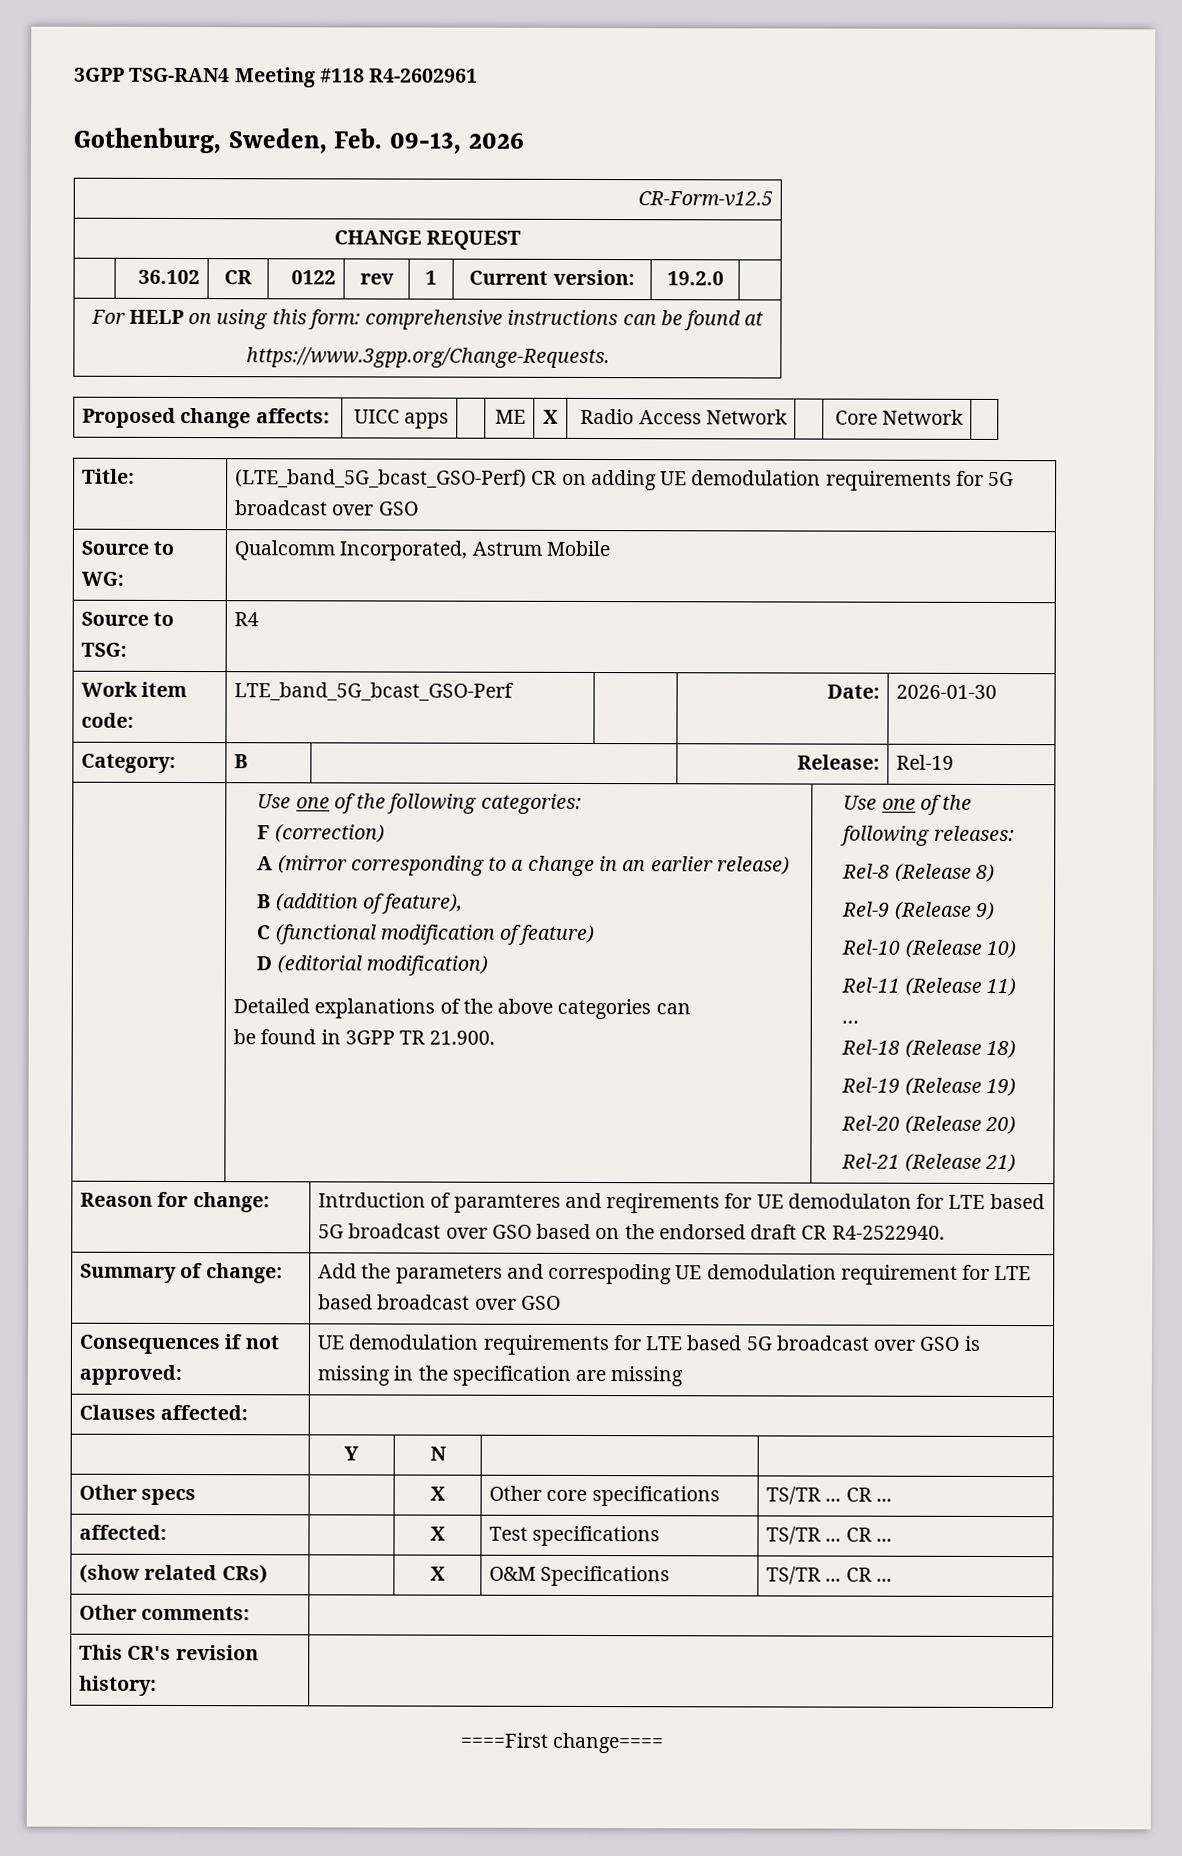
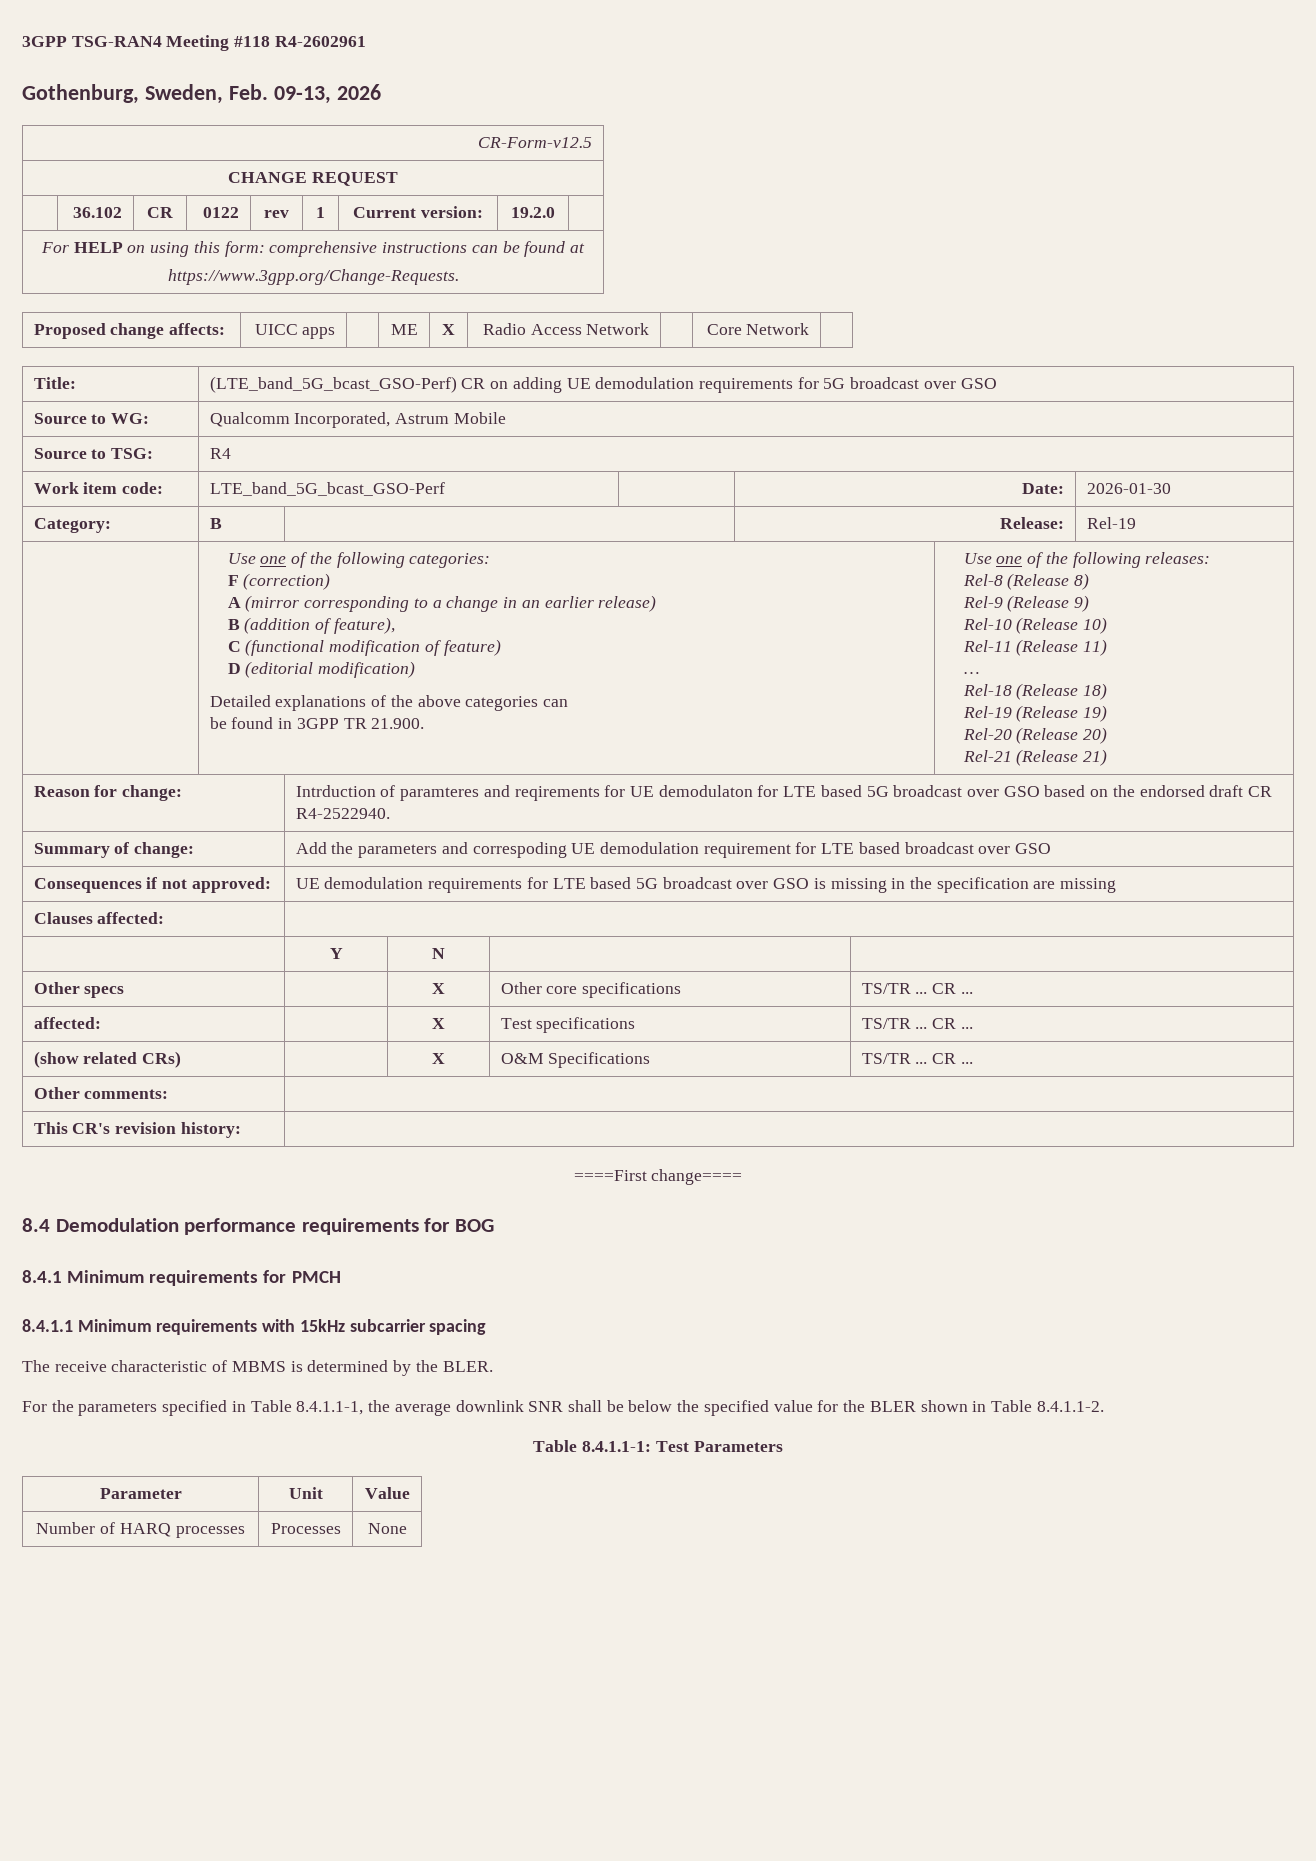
(665, 1743) none -> [22,1218,494,1235] [22,1270,341,1286] [22,1319,487,1335] [22,1360,493,1376] [22,1400,1104,1416] [533,1440,783,1452] [99,1488,182,1499] [288,1487,323,1499] [364,1487,410,1499] [36,1522,245,1538] [270,1523,341,1534] [367,1523,407,1534] // 8.4 Demodulation performance requirements for BOG // 8.4.1 Minimum requirements for PMCH // 8.4.1.1 Minimum requirements with 15kHz subcarrier spacing // The receive characteristic of MBMS is determined by the BLER. // For the parameters specified in Table 8.4.1.1-1, the average downlink SNR shall be below the specified value for the BLER shown in Table 8.4.1.1-2. // Table 8.4.1.1-1: Test Parameters // Parameter | Unit | Value // Number of HARQ processes | Processes | None

